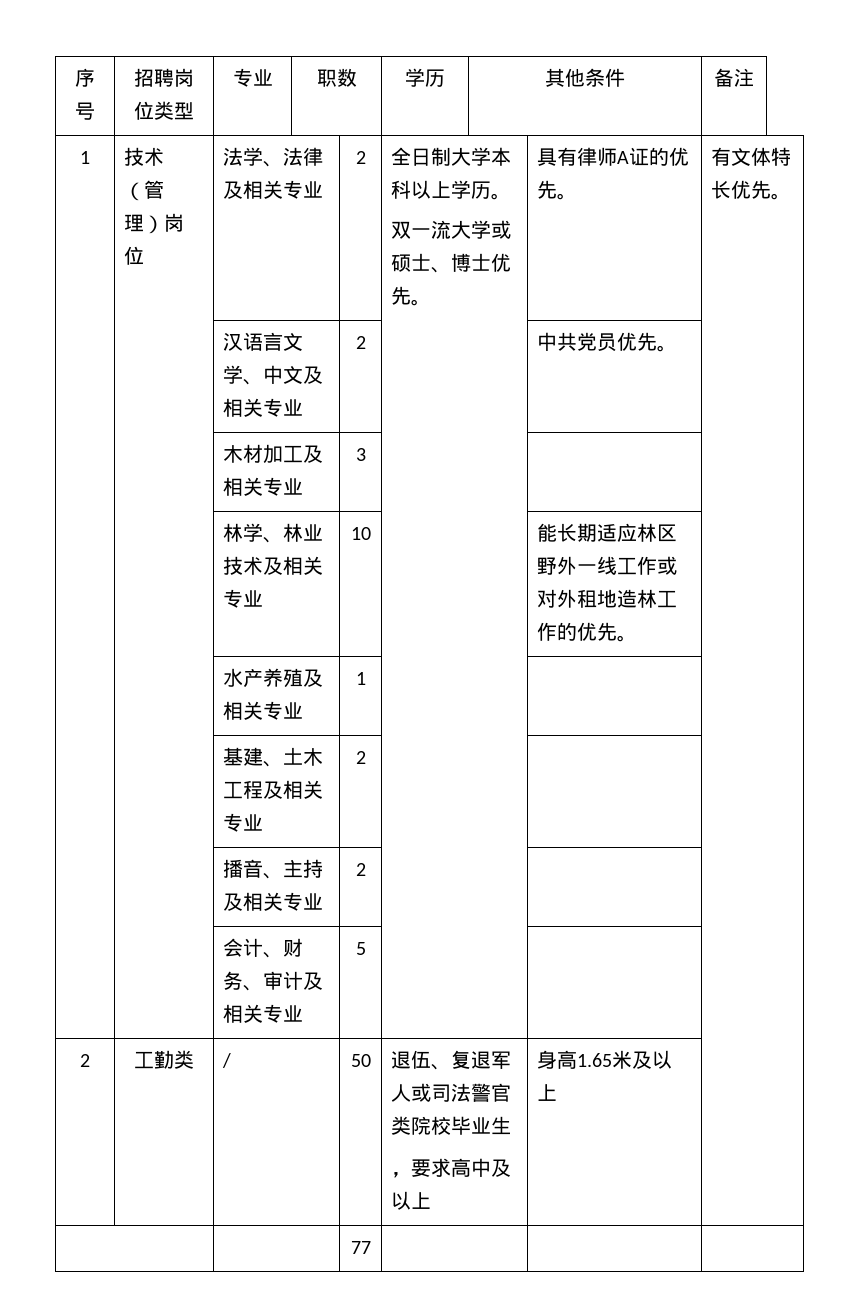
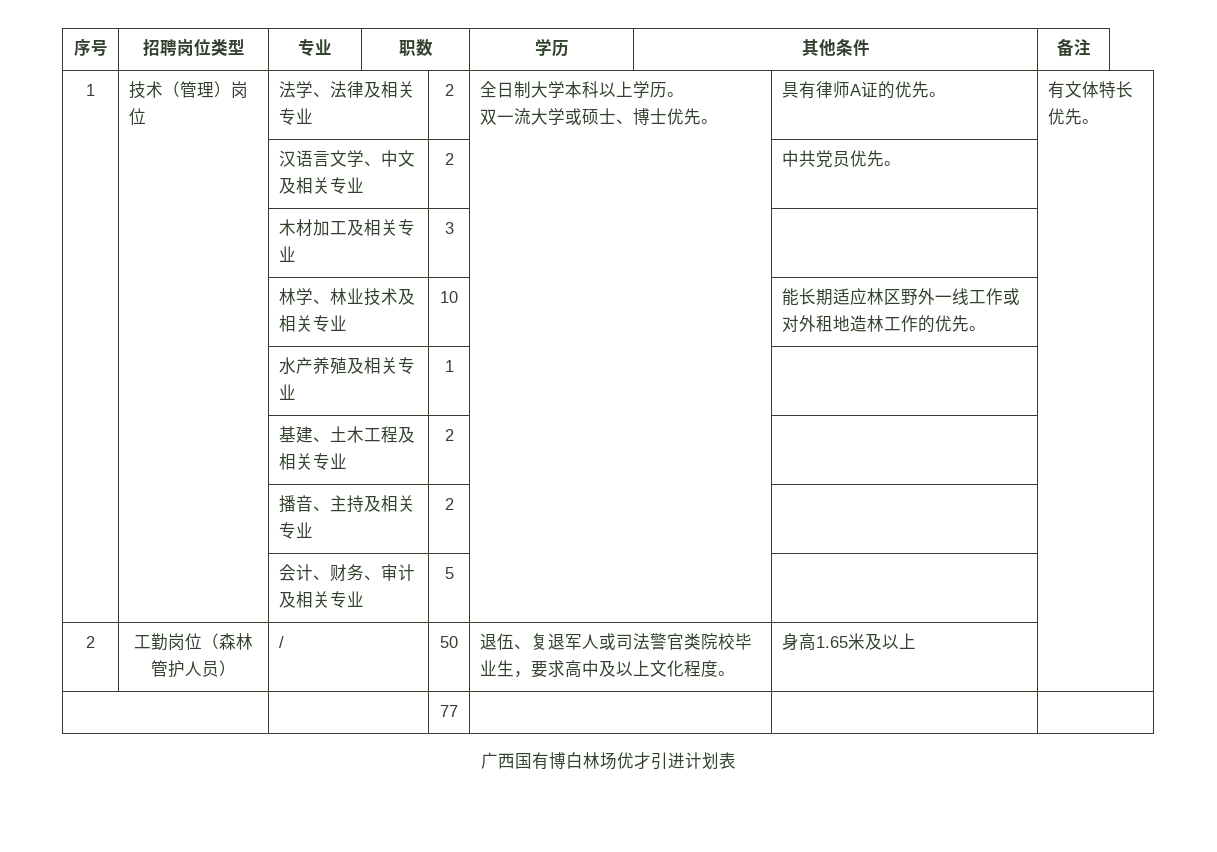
[174,1050,194,1069] 类 -> [168,633,254,650] [151,660,237,678] 岗位（森林管护人员）
(512, 1125) // -> (514, 668) none
(432, 1200) none -> [649,660,735,677] 文化程度。
(371, 1247) none -> [481,752,736,770] // 广西国有博白林场优才引进计划表

